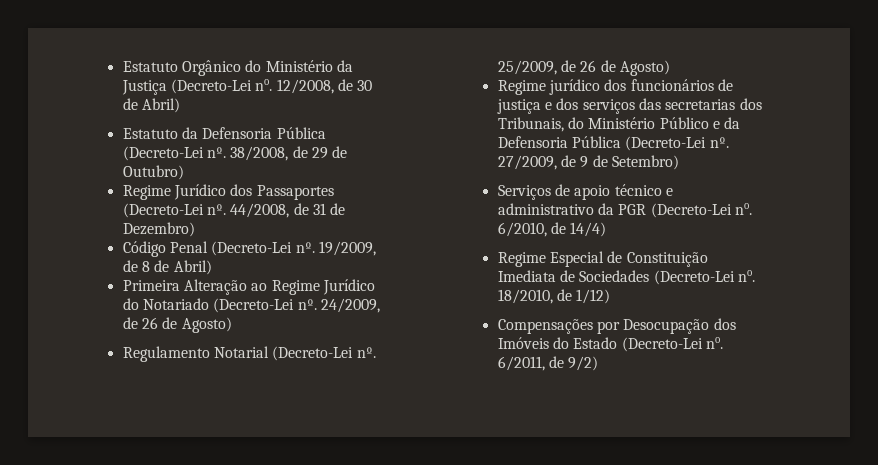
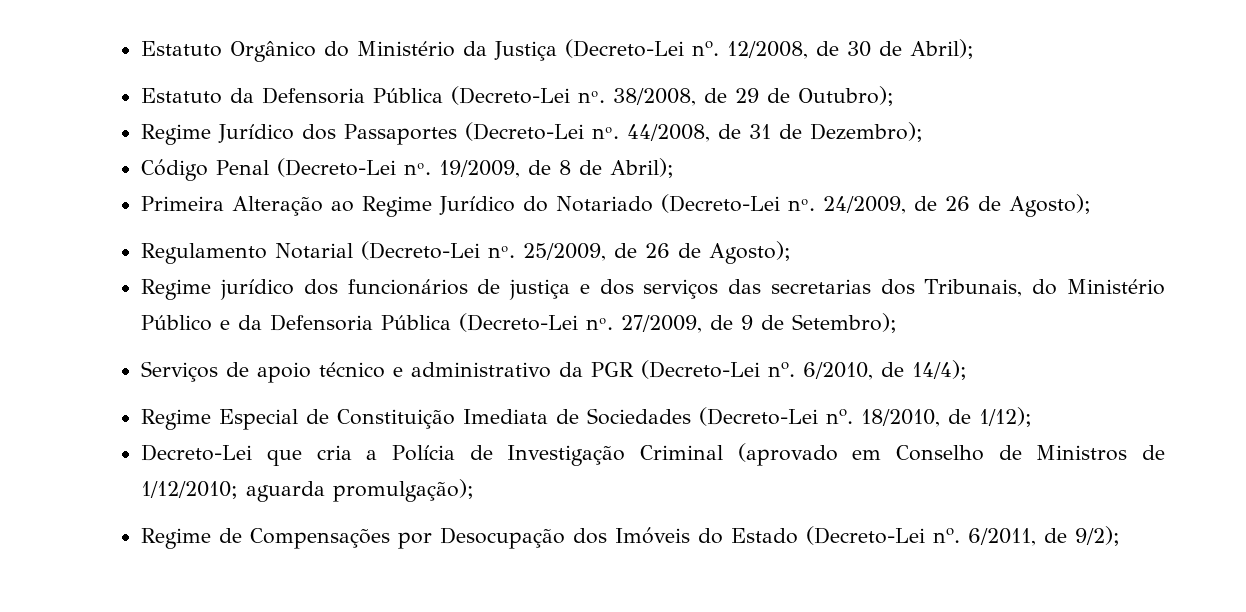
[142,98,181,113] Abril) -> [910,39,975,59] Abril);
[122,165,184,180] Outubro) -> [798,86,895,106] Outubro);
[122,222,195,237] Dezembro) -> [810,122,924,142] Dezembro);
[173,260,212,275] Abril) -> [610,158,675,178] Abril);
[181,317,232,333] Agosto) -> [1009,194,1092,217] Agosto);
[620,60,671,76] Agosto) -> [709,241,792,264] Agosto);
[612,155,680,170] Setembro) -> [792,313,898,333] Setembro);
[570,222,607,237] 14/4) -> [912,360,968,380] 14/4);
[576,289,611,304] 1/12) // -> [979,407,1033,427] [141,443,1165,466] [141,479,475,502] [141,528,243,549] 1/12); // Decreto-Lei que cria a Polícia de Investigação Criminal (aprovado em Conselho de Ministros de 1/12/2010; aguarda promulgação); // Regime de
[568,356,599,371] 9/2) -> [1075,526,1121,546] 9/2);

